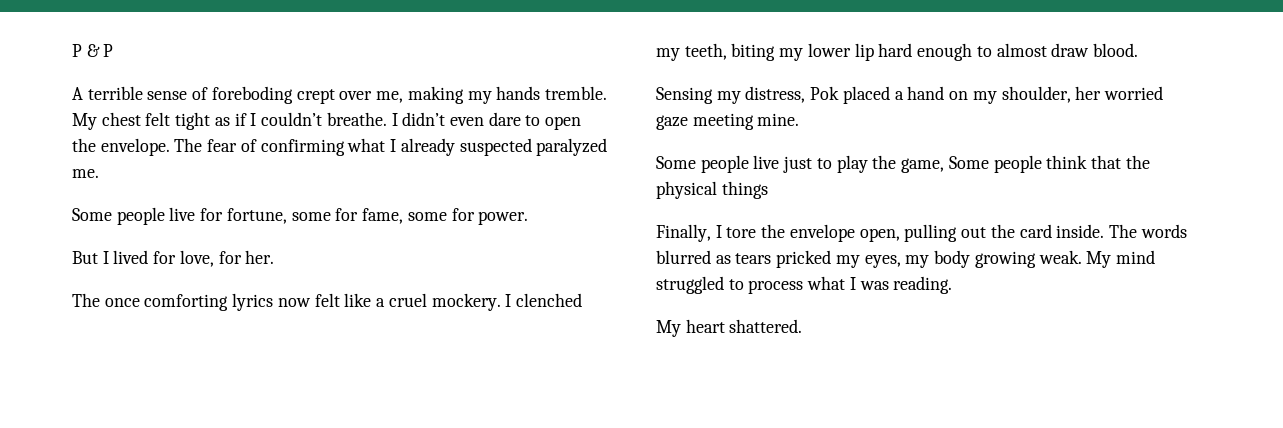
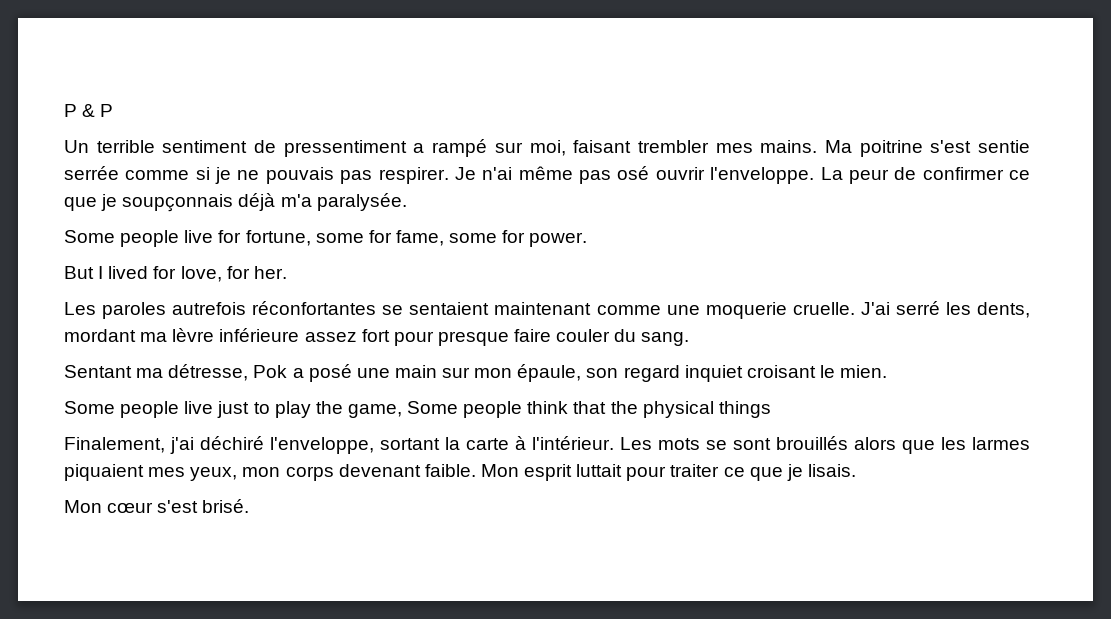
[72,86,607,104] [72,112,582,130] [72,138,608,156] [72,169,99,178] A terrible sense of foreboding crept over me, making my hands tremble. My chest felt tight as if I couldn’t breathe. I didn’t even dare to open the envelope. The fear of confirming what I already suspected paralyzed me. -> [64,139,1030,157] [64,166,1030,184] [64,193,407,212] Un terrible sentiment de pressentiment a rampé sur moi, faisant trembler mes mains. Ma poitrine s'est sentie serrée comme si je ne pouvais pas respirer. Je n'ai même pas osé ouvrir l'enveloppe. La peur de confirmer ce que je soupçonnais déjà m'a paralysée.
[72,293,582,311] [656,43,1138,61] [656,86,1163,104] [656,113,800,130] The once comforting lyrics now felt like a cruel mockery. I clenched my teeth, biting my lower lip hard enough to almost draw blood. // Sensing my distress, Pok placed a hand on my shoulder, her worried gaze meeting mine. -> [64,301,1030,319] [64,328,690,346] [64,364,888,382] Les paroles autrefois réconfortantes se sentaient maintenant comme une moquerie cruelle. J'ai serré les dents, mordant ma lèvre inférieure assez fort pour presque faire couler du sang. // Sentant ma détresse, Pok a posé une main sur mon épaule, son regard inquiet croisant le mien.
[656,224,1187,242] [656,250,1155,268] [656,276,953,294] [656,319,803,337] Finally, I tore the envelope open, pulling out the card inside. The words blurred as tears pricked my eyes, my body growing weak. My mind struggled to process what I was reading. // My heart shattered. -> [64,436,1030,454] [64,464,856,481] [64,499,250,513] Finalement, j'ai déchiré l'enveloppe, sortant la carte à l'intérieur. Les mots se sont brouillés alors que les larmes piquaient mes yeux, mon corps devenant faible. Mon esprit luttait pour traiter ce que je lisais. // Mon cœur s'est brisé.

